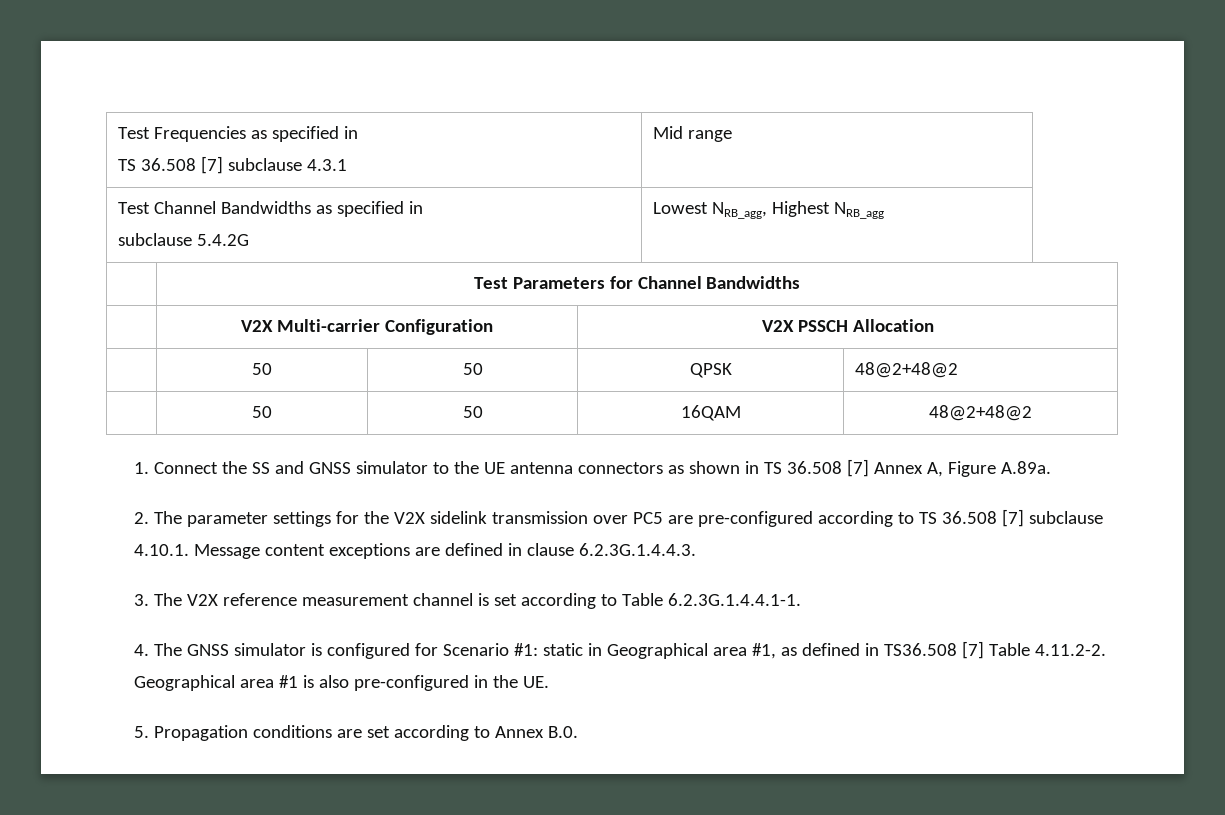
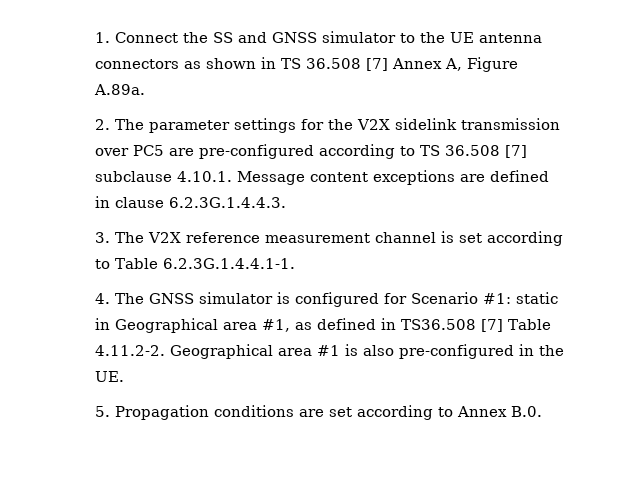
[118,126,359,142] [118,156,348,174] [653,126,733,142] [118,201,424,217] [118,233,250,246] [653,201,885,219] [473,276,801,289] [241,319,493,335] [761,319,934,332] [252,363,272,375] [462,363,483,375] [689,363,732,378] [855,362,959,378] [252,406,272,418] [462,406,483,418] [680,405,741,421] [929,405,1032,421] Test Frequencies as specified in // TS 36.508 [7] subclause 4.3.1 | Mid range // Test Channel Bandwidths as specified in // subclause 5.4.2G | Lowest NRB_agg, Highest NRB_agg // | Test Parameters for Channel Bandwidths // | V2X Multi-carrier Configuration | V2X PSSCH Allocation // | 50 | 50 | QPSK | 48@2+48@2 // | 50 | 50 | 16QAM | 48@2+48@2 // -> (94, 37) none

